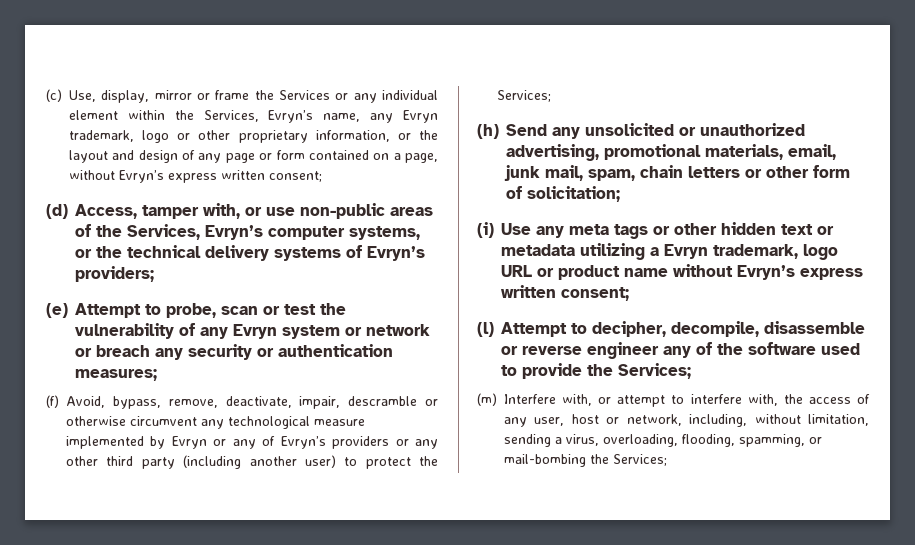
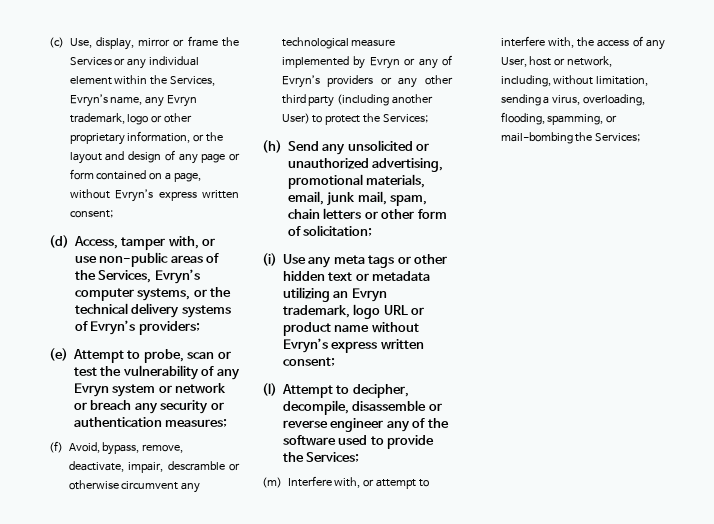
[304,455,336,468] user) -> [281,113,310,124] User)
[650,247,659,256] a -> [333,291,349,298] an
[534,417,565,426] user, -> [500,57,527,67] User,

